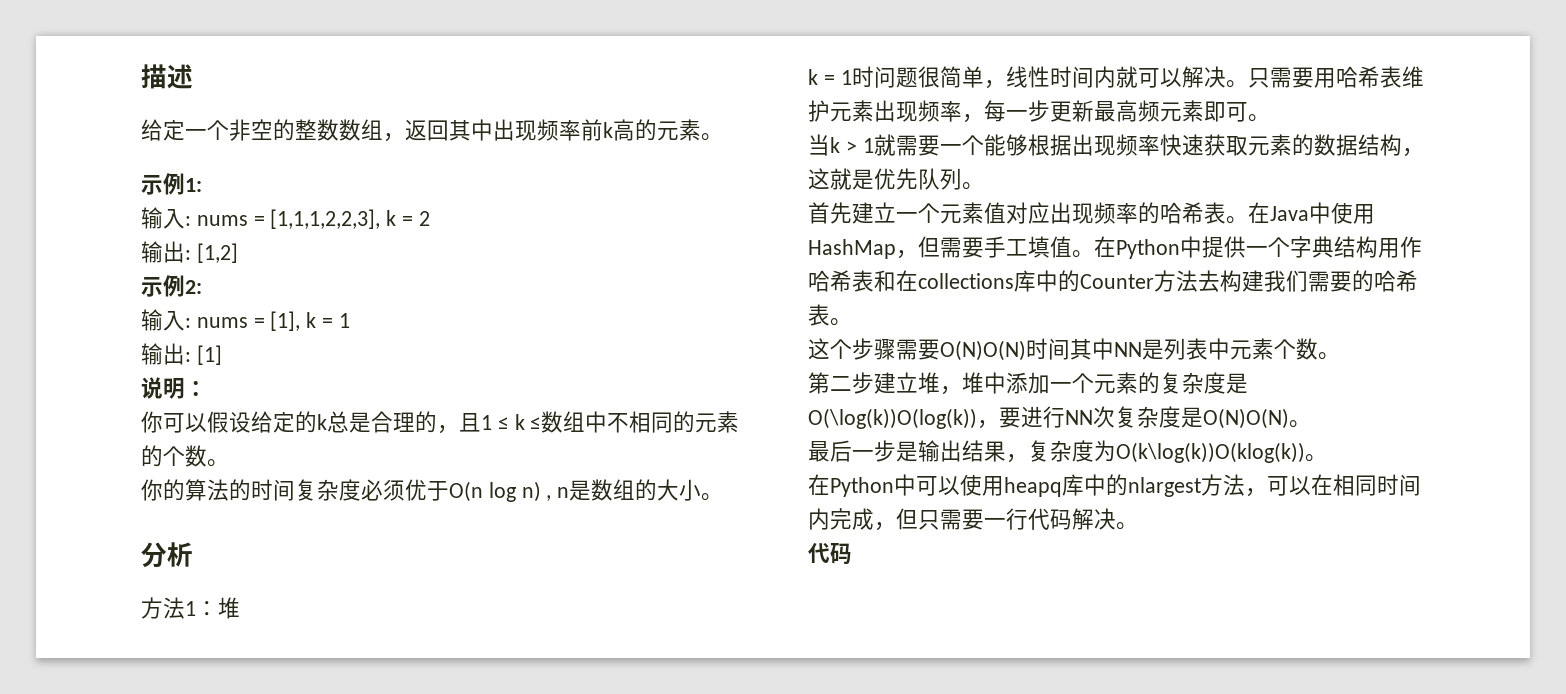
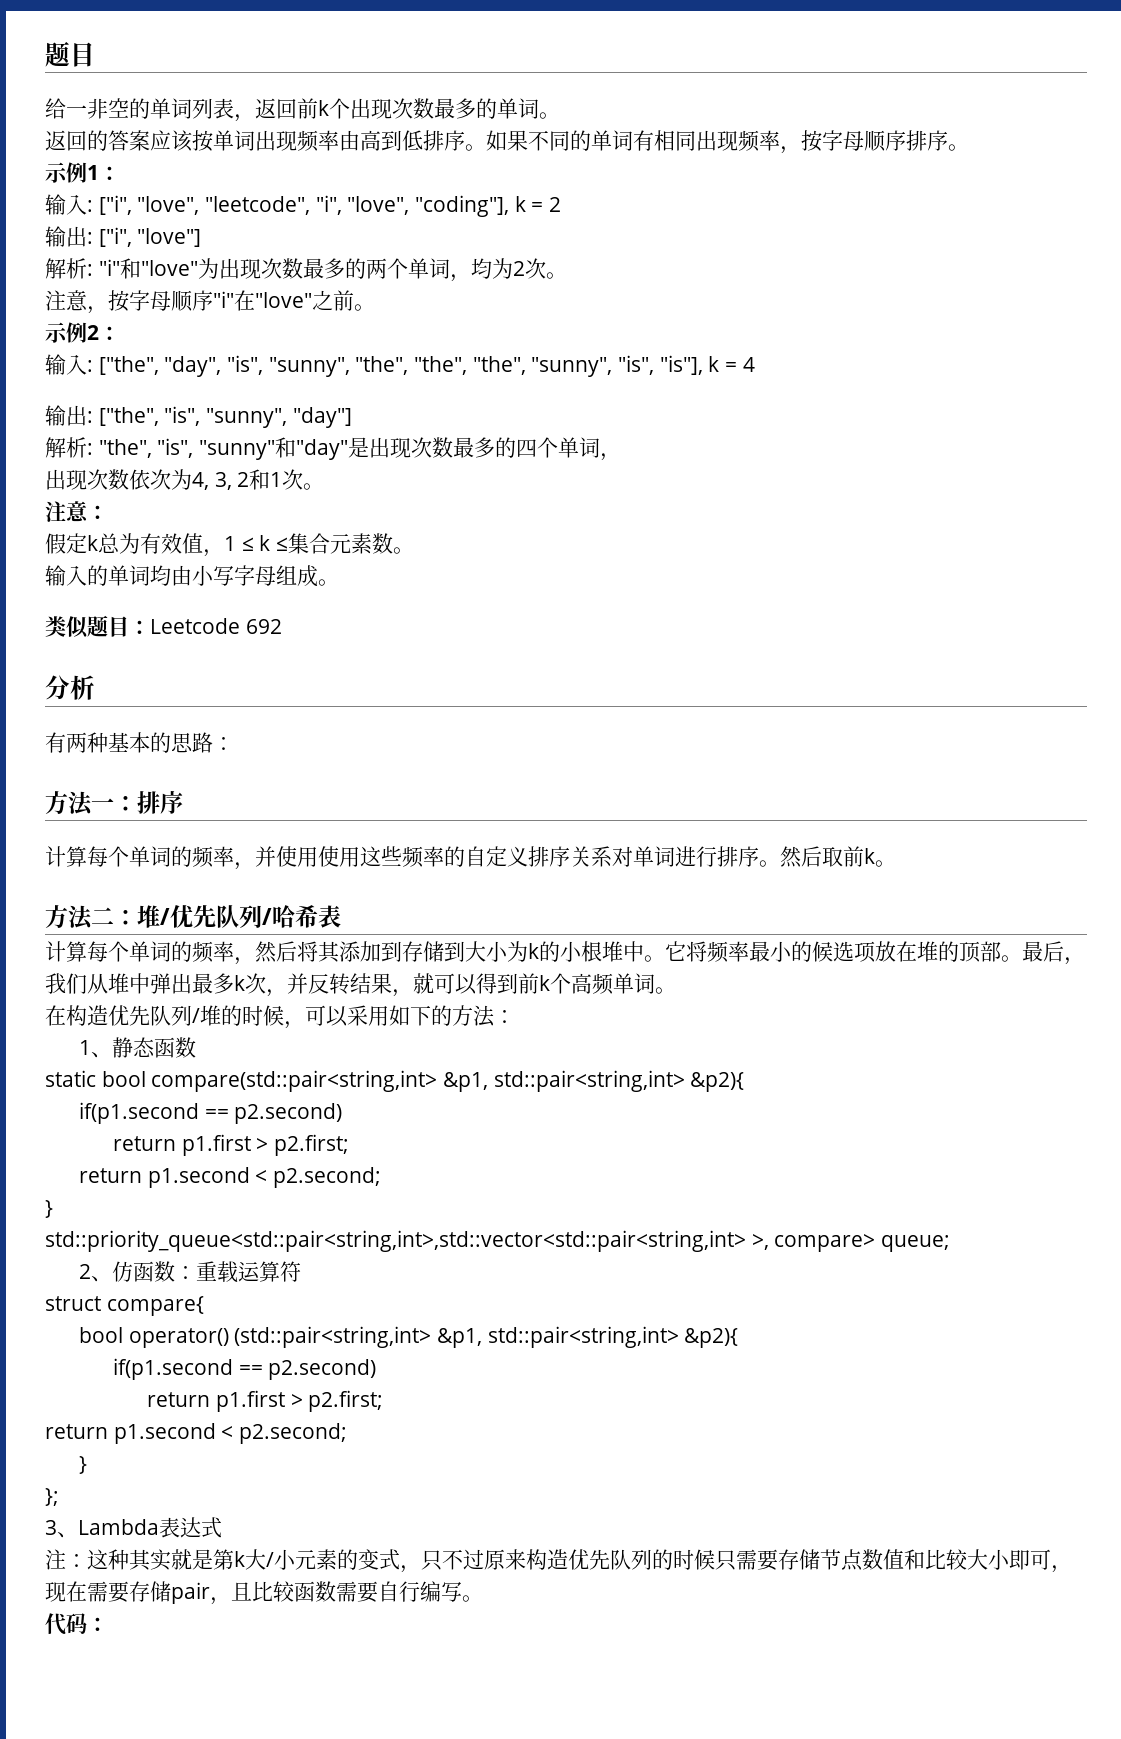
[141,64,193,89] [141,119,723,142] [141,173,202,195] [141,207,381,229] 描述 // 给定一个非空的整数数组，返回其中出现频率前k高的元素。 // 示例1: // 输入: nums = [1,1,1,2,2,3], -> [45,41,95,67] [45,98,560,122] [45,130,969,154] [45,162,120,183] [45,194,510,217] 题目 // 给一非空的单词列表，返回前k个出现次数最多的单词。 // 返回的答案应该按单词出现频率由高到低排序。如果不同的单词有相同出现频率，按字母顺序排序。 // 示例1： // 输入: ["i", "love", "leetcode", "i", "love", "coding"],
[196,243,238,263] [141,275,202,297] [141,309,350,331] [141,343,222,365] [141,377,207,399] [141,411,740,434] [141,445,229,467] [141,479,724,502] [141,542,193,568] [141,597,240,619] [808,66,1424,89] [808,100,1270,123] [808,134,1424,157] [808,168,984,190] [808,202,1375,224] [808,236,1422,259] [808,270,1418,292] [808,304,852,326] [808,338,1340,361] [808,372,1248,395] [808,406,1311,429] [808,440,1327,463] [808,474,1421,497] [808,508,1116,531] [1,2] // 示例2: // 输入: nums = [1], k = 1 // 输出: [1] // 说明： // 你可以假设给定的k总是合理的，且1 ≤ k ≤数组中不相同的元素的个数。 // 你的算法的时间复杂度必须优于O(n log n) , n是数组的大小。 // 分析 // 方法1：堆 // k = 1时问题很简单，线性时间内就可以解决。只需要用哈希表维护元素出现频率，每一步更新最高频元素即可。 // 当k > 1就需要一个能够根据出现频率快速获取元素的数据结构，这就是优先队列。 // 首先建立一个元素值对应出现频率的哈希表。在Java中使用HashMap，但需要手工填值。在Python中提供一个字典结构用作哈希表和在collections库中的Counter方法去构建我们需要的哈希表。 // 这个步骤需要O(N)O(N)时间其中NN是列表中元素个数。 // 第二步建立堆，堆中添加一个元素的复杂度是O(\log(k))O(log(k))，要进行NN次复杂度是O(N)O(N)。 // 最后一步是输出结果，复杂度为O(k\log(k))O(klog(k))。 // 在Python中可以使用heapq库中的nlargest方法，可以在相同时间内完成，但只需要一行代码解决 -> [98,227,202,247] [45,258,567,282] [45,290,375,314] [45,322,120,343] [45,354,755,377] [45,405,352,428] [45,437,622,461] [45,469,325,490] [45,501,108,522] [45,533,415,557] [45,565,339,587] [45,615,282,638] [45,675,95,700] [45,732,234,753] [45,791,183,816] [45,846,896,870] [45,905,341,930] [45,941,1085,965] [45,973,676,997] [45,1005,515,1029] [79,1037,197,1058] [45,1070,745,1092] [79,1102,343,1124] [113,1134,350,1156] [79,1167,382,1188] [45,1200,53,1218] [45,1230,951,1252] [79,1261,302,1283] [45,1296,204,1316] [79,1326,739,1348] [113,1358,377,1380] [147,1390,384,1412] [45,1423,348,1444] [79,1456,88,1474] [45,1488,59,1506] [45,1517,222,1538] [45,1549,1072,1573] [45,1581,462,1605] ["i", "love"] // 解析: "i"和"love"为出现次数最多的两个单词，均为2次。 // 注意，按字母顺序"i"在"love"之前。 // 示例2： // 输入: ["the", "day", "is", "sunny", "the", "the", "the", "sunny", "is", "is"], k = 4 // 输出: ["the", "is", "sunny", "day"] // 解析: "the", "is", "sunny"和"day"是出现次数最多的四个单词， // 出现次数依次为4, 3, 2和1次。 // 注意： // 假定k总为有效值，1 ≤ k ≤集合元素数。 // 输入的单词均由小写字母组成。 // 类似题目：Leetcode 692 // 分析 // 有两种基本的思路： // 方法一：排序 // 计算每个单词的频率，并使用使用这些频率的自定义排序关系对单词进行排序。然后取前k。 // 方法二：堆/优先队列/哈希表 // 计算每个单词的频率，然后将其添加到存储到大小为k的小根堆中。它将频率最小的候选项放在堆的顶部。最后，我们从堆中弹出最多k次，并反转结果，就可以得到前k个高频单词。 // 在构造优先队列/堆的时候，可以采用如下的方法： // 1、静态函数 // static bool compare(std::pair<string,int> &p1, std::pair<string,int> &p2){ // if(p1.second == p2.second) // return p1.first > p2.first; // return p1.second < p2.second; // } // std::priority_queue<std::pair<string,int>,std::vector<std::pair<string,int> >, compare> queue; // 2、仿函数：重载运算符 // struct compare{ // bool operator() (std::pair<string,int> &p1, std::pair<string,int> &p2){ // if(p1.second == p2.second) // return p1.first > p2.first; // return p1.second < p2.second; // } // }; // 3、Lambda表达式 // 注：这种其实就是第k大/小元素的变式，只不过原来构造优先队列的时候只需要存储节点数值和比较大小即可，现在需要存储pair，且比较函数需要自行编写
(852, 554) none -> [87,1617,108,1631] ：

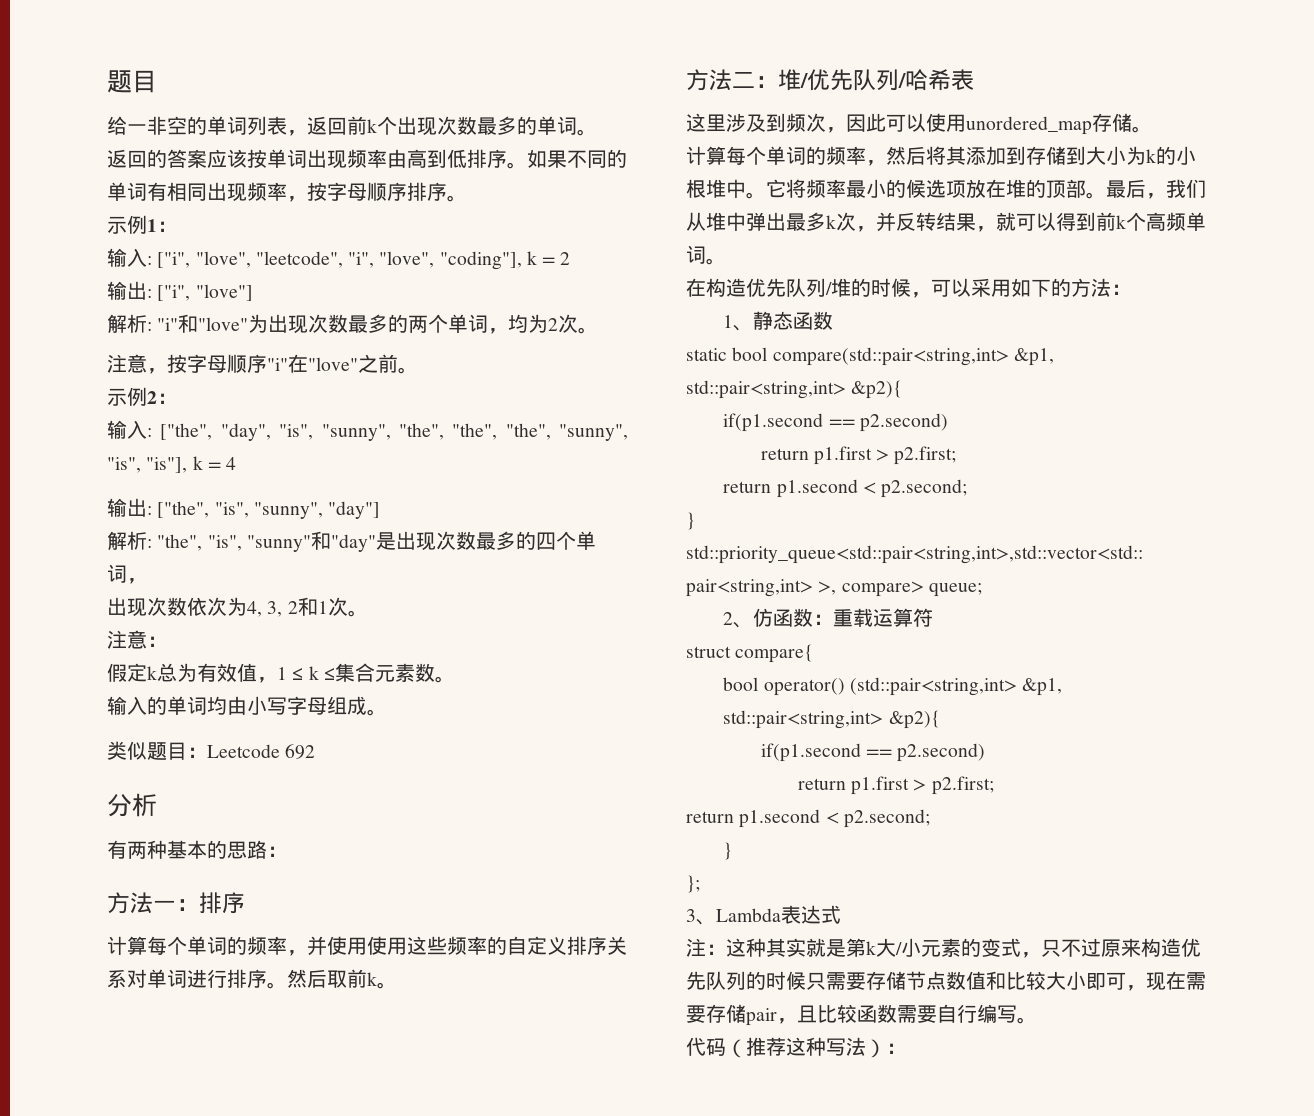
(341, 916) none -> [686,113,1152,135] // 这里涉及到频次，因此可以使用unordered_map存储。
(87, 1623) none -> [726,1037,886,1058] （推荐这种写法）

